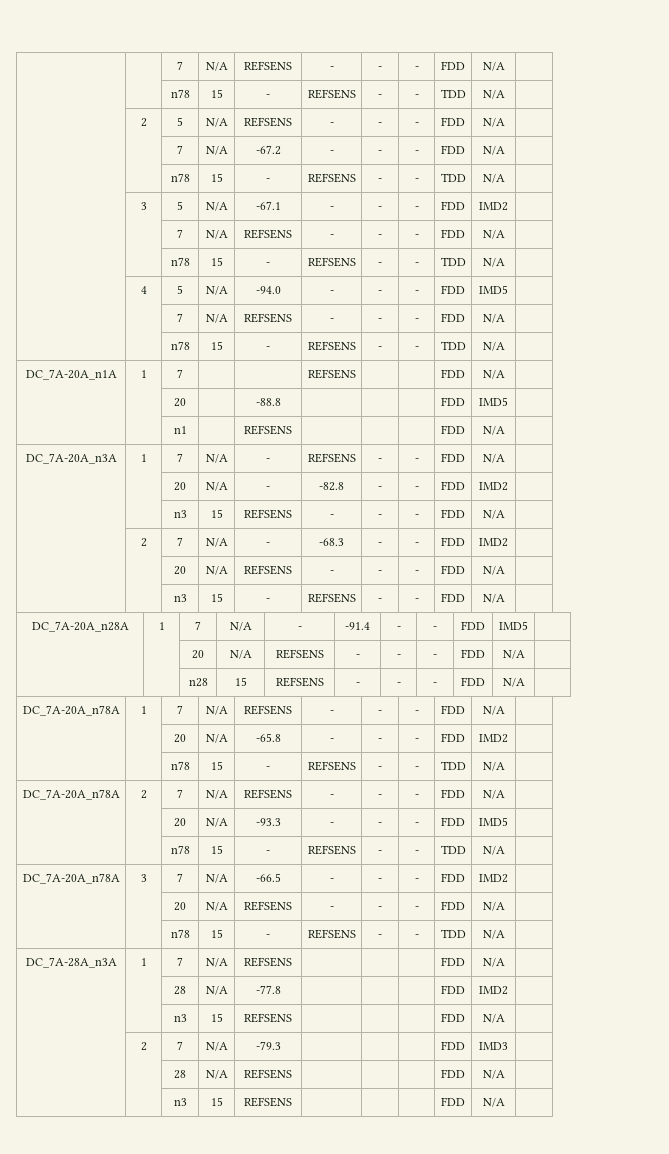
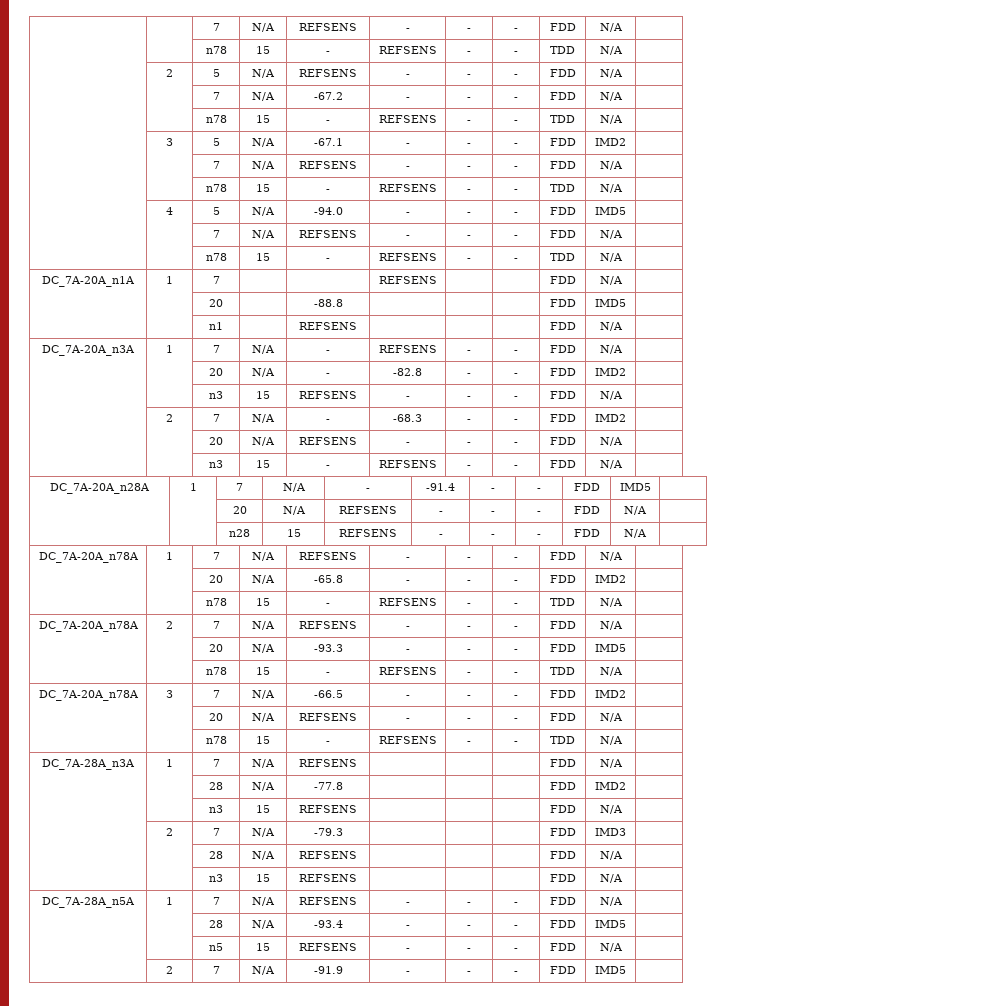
(505, 1102) none -> [42,897,135,908] [166,897,173,905] [212,897,220,905] [252,897,275,906] [299,897,357,905] [405,902,410,905] [467,902,471,905] [514,902,518,905] [549,897,576,905] [599,897,623,906] [209,920,223,928] [252,920,275,929] [313,920,343,928] [405,925,410,928] [467,925,471,928] [514,925,518,928] [549,920,576,928] [595,920,626,928] [209,943,223,951] [256,943,270,951] [299,943,357,951] [405,948,410,951] [467,948,471,951] [514,948,518,951] [549,943,576,951] [599,943,623,952] [166,966,173,974] [212,966,220,974] [252,966,275,975] [313,966,343,974] [405,971,410,974] [467,971,471,974] [514,971,518,974] [549,966,576,974] [595,966,626,974] // DC_7A-28A_n5A | 1 | 7 | N/A | REFSENS | - | - | - | FDD | N/A | // | | 28 | N/A | -93.4 | - | - | - | FDD | IMD5 | // | | n5 | 15 | REFSENS | - | - | - | FDD | N/A | // | 2 | 7 | N/A | -91.9 | - | - | - | FDD | IMD5 |

